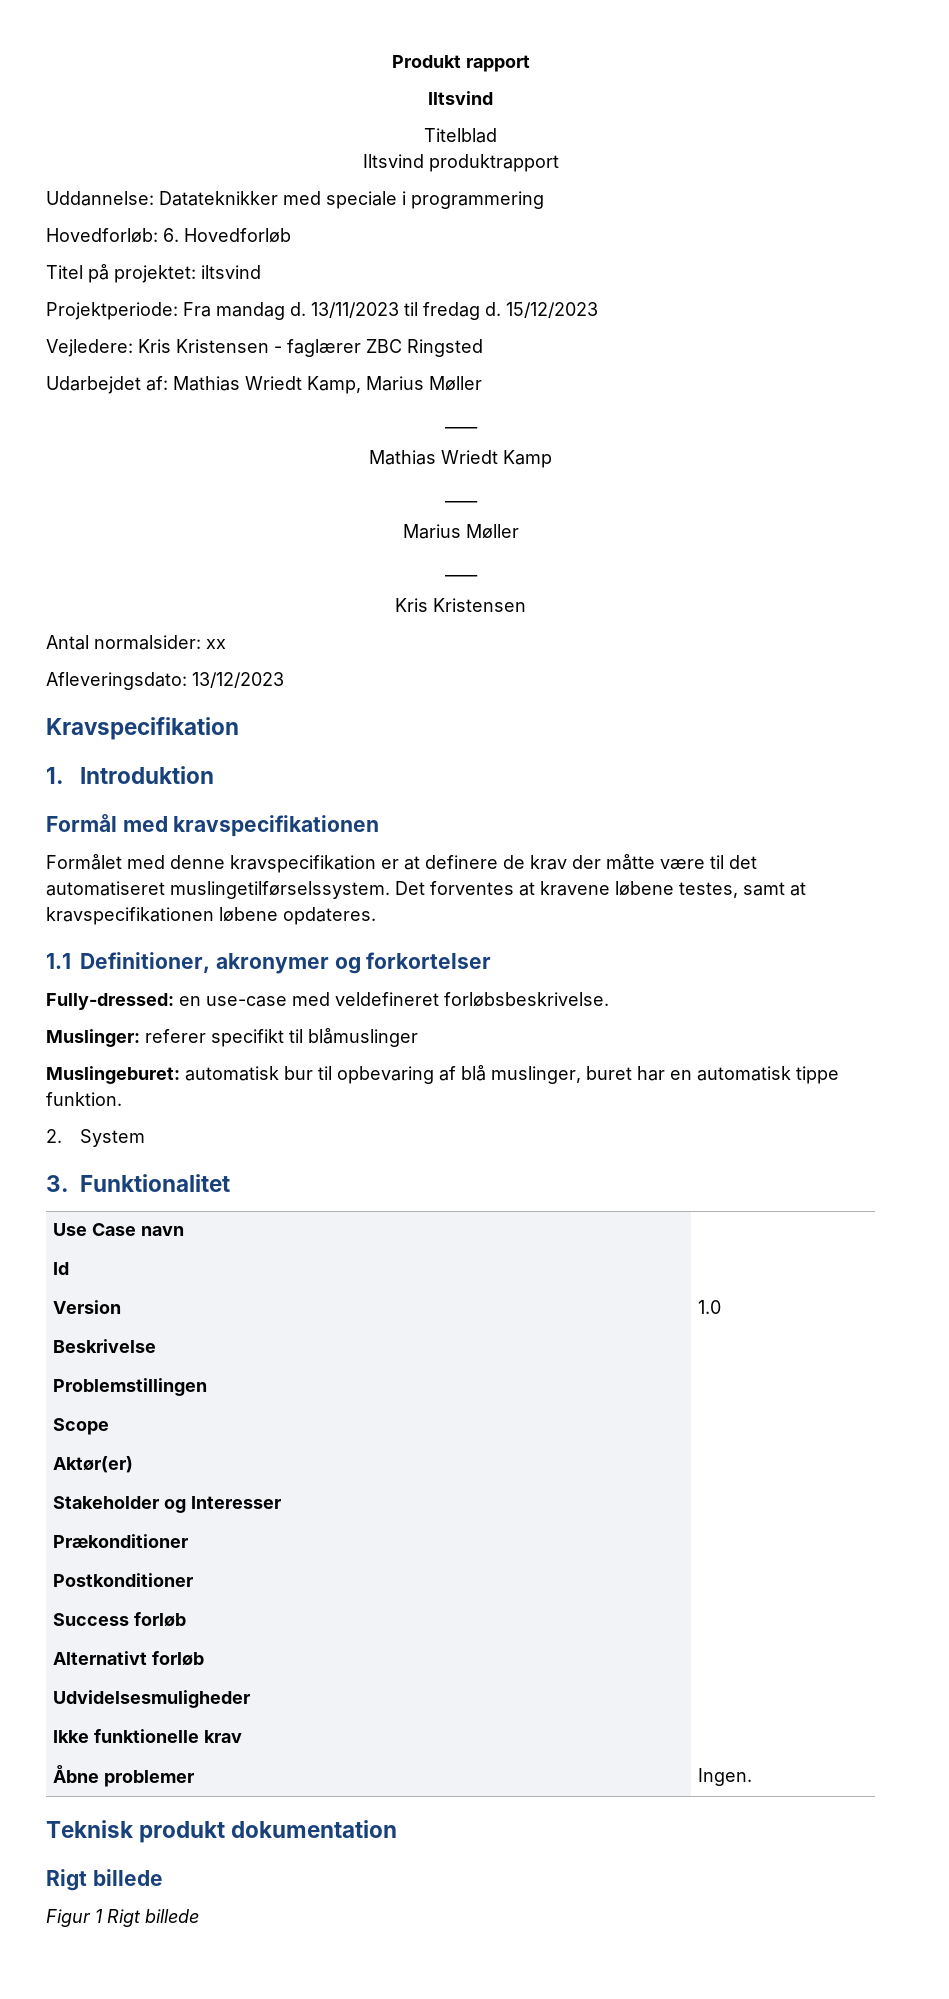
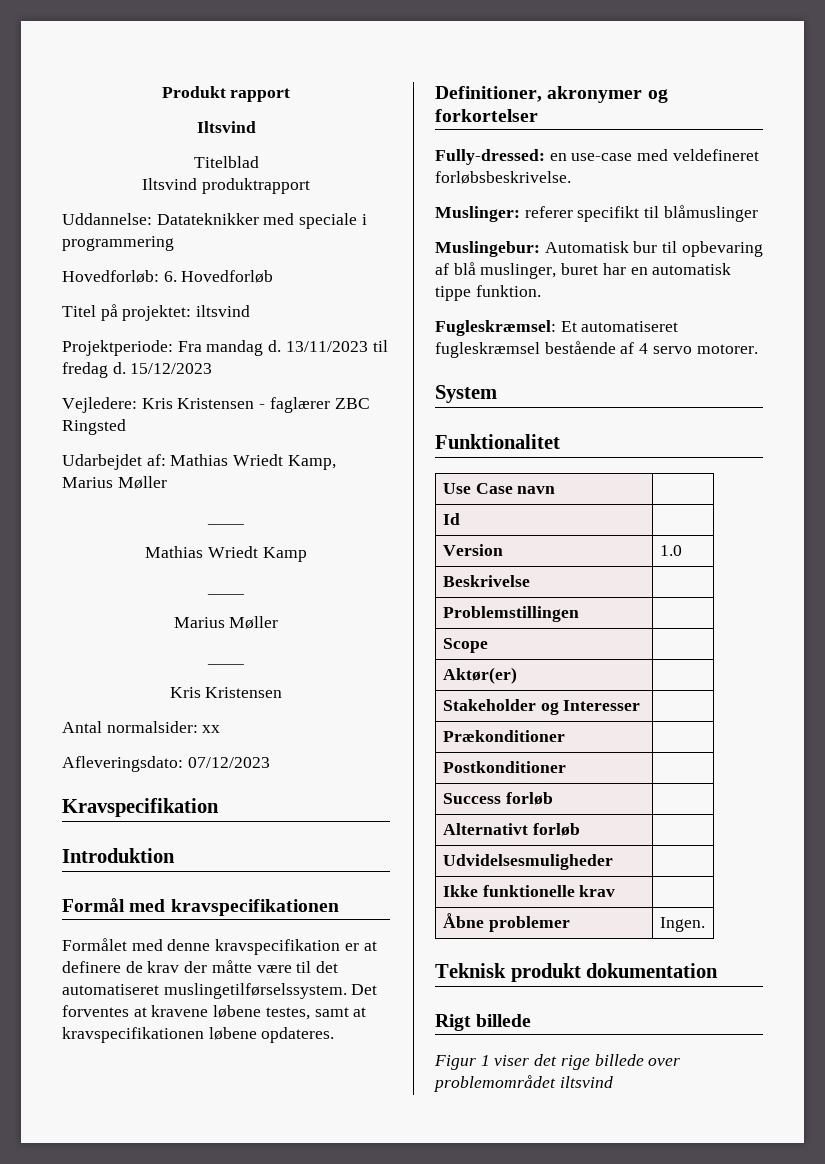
[192,672,284,688] 13/12/2023 -> [187,757,270,768] 07/12/2023
[46,767,64,784] 1. -> (219, 807) none
[46,953,71,969] 1.1 -> (335, 1035) none
[46,1066,279,1084] Muslingeburet: automatisk -> [435,241,629,257] Muslingebur: Automatisk
[46,1129,62,1143] 2. -> [435,320,679,336] [435,341,758,358] Fugleskræmsel: Et automatiseret fugleskræmsel bestående af 4 servo motorer. //
[46,1175,69,1192] 3. -> (497, 394) none
[107,1909,199,1927] Rigt billede -> [494,1054,681,1070] [433,1075,613,1092] viser det rige billede over problemområdet iltsvind

